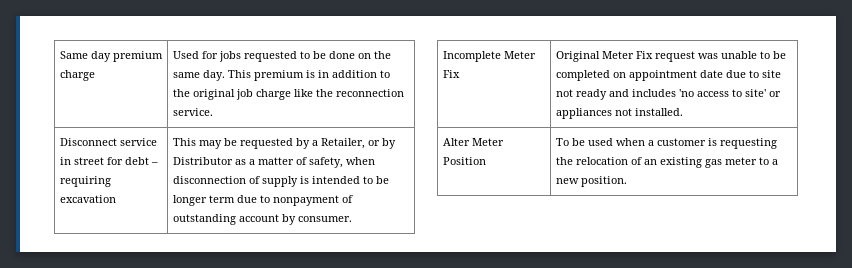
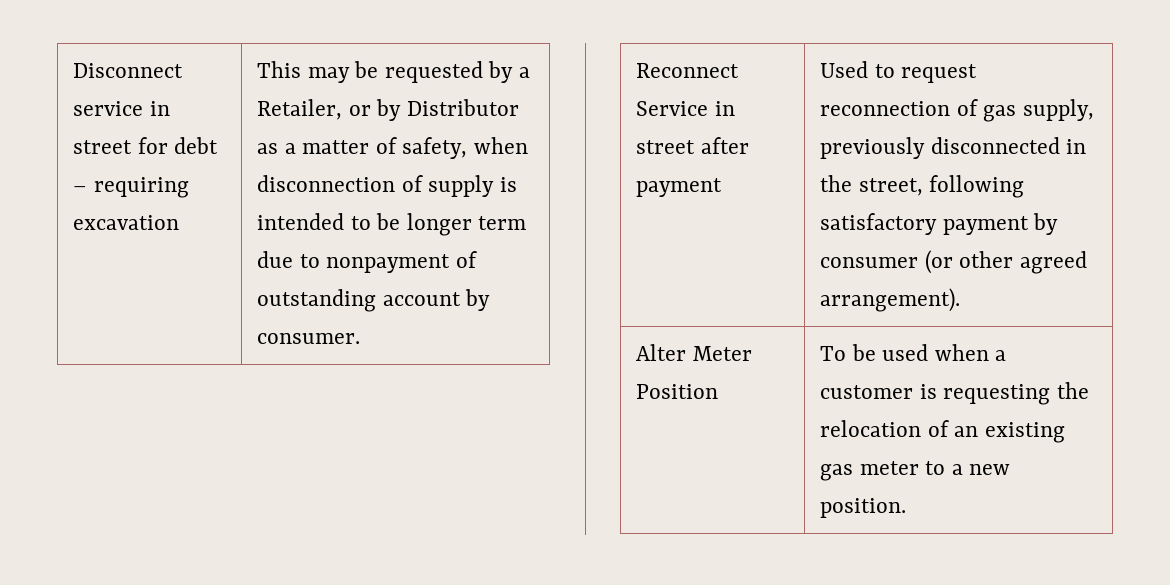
[59,51,163,62] [59,70,95,81] [172,51,391,62] [172,70,390,81] [172,89,404,100] [172,108,213,116] Same day premium charge | Used for jobs requested to be done on the same day. This premium is in addition to the original job charge like the reconnection service. // -> (72, 70) none
[442,51,536,62] [442,70,460,78] [555,51,786,62] [555,70,781,81] [555,89,781,100] [555,108,683,119] Incomplete Meter Fix | Original Meter Fix request was unable to be completed on appointment date due to site not ready and includes 'no access to site' or appliances not installed. -> [635,63,739,78] [635,101,735,116] [635,137,749,154] [635,178,722,197] [819,61,978,83] [819,99,1094,122] [819,137,1087,159] [819,175,1025,198] [819,213,1059,235] [819,250,1087,274] [819,288,960,312] Reconnect Service in street after payment | Used to request reconnection of gas supply, previously disconnected in the street, following satisfactory payment by consumer (or other agreed arrangement).

